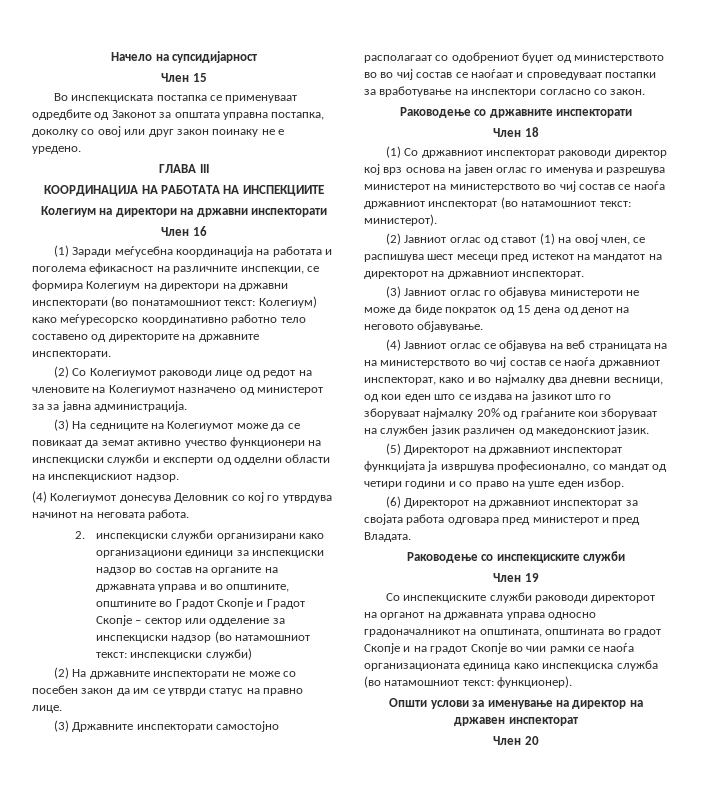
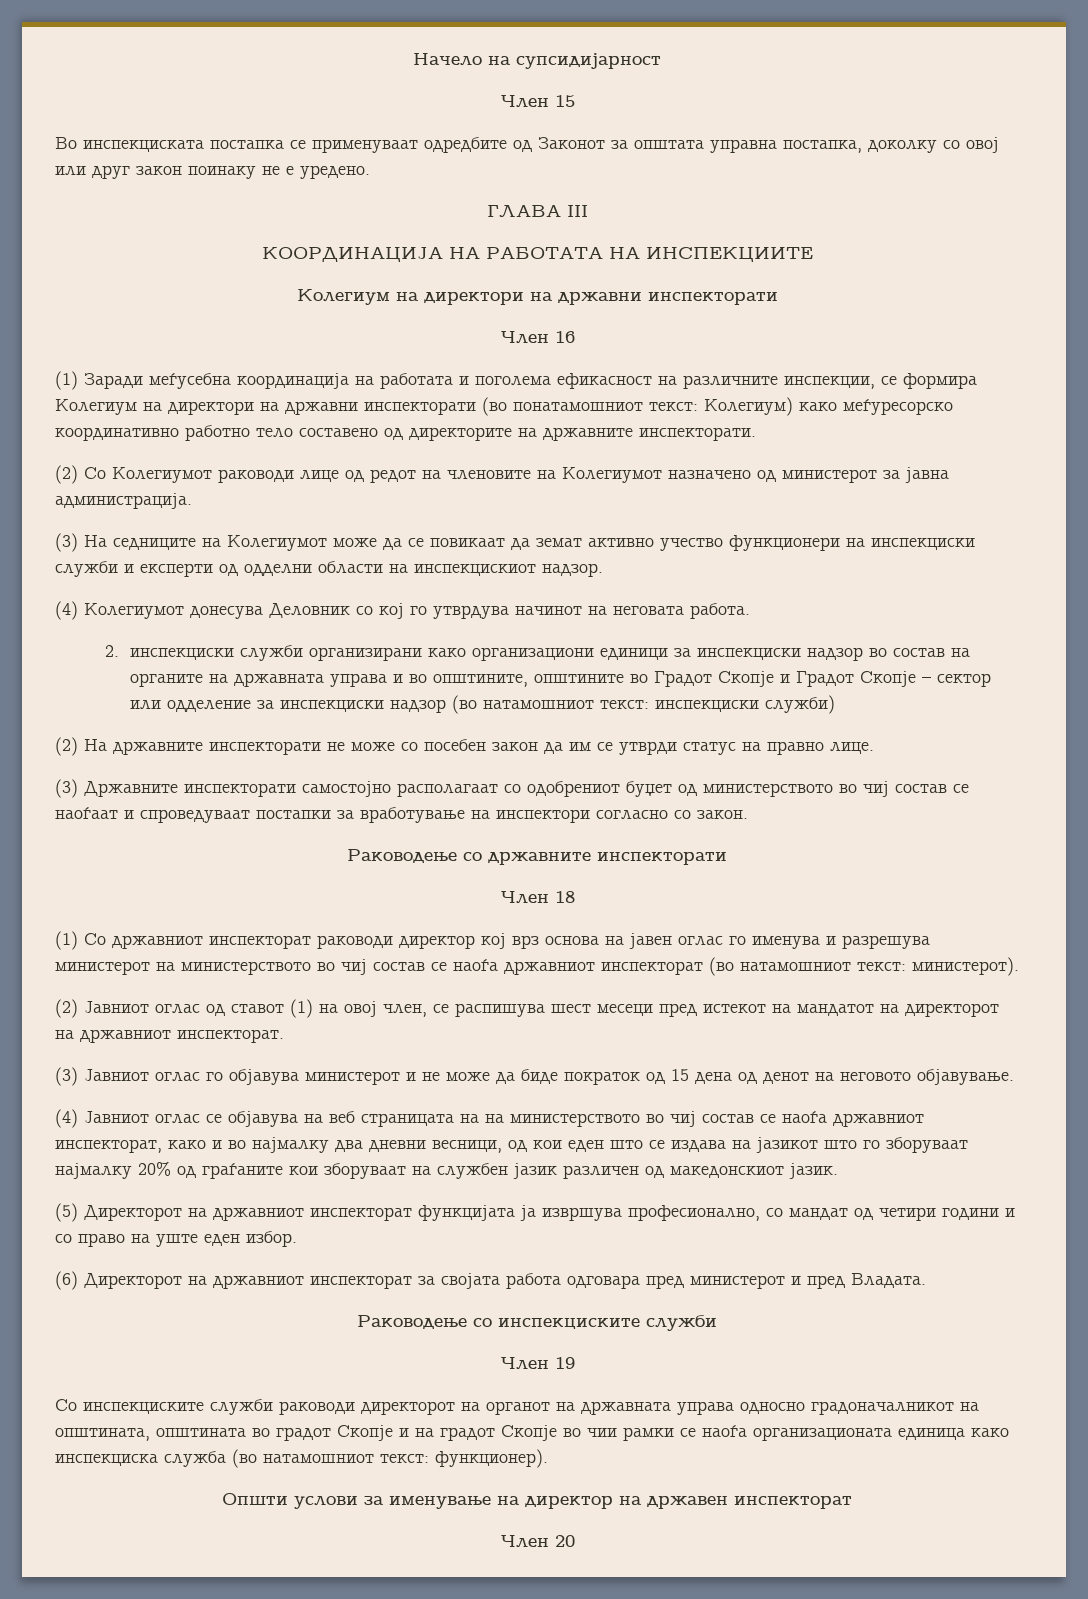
[47,404,60,410] за -> (900, 474) none
[380,72,394,78] во -> (857, 788) none
[549,290,623,298] министероти -> [305,1071,416,1085] министерот и

